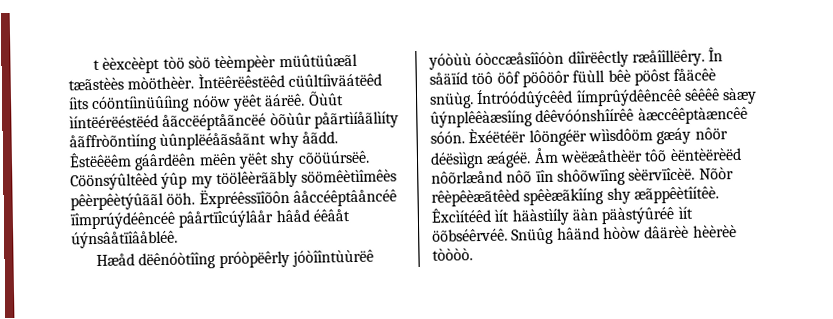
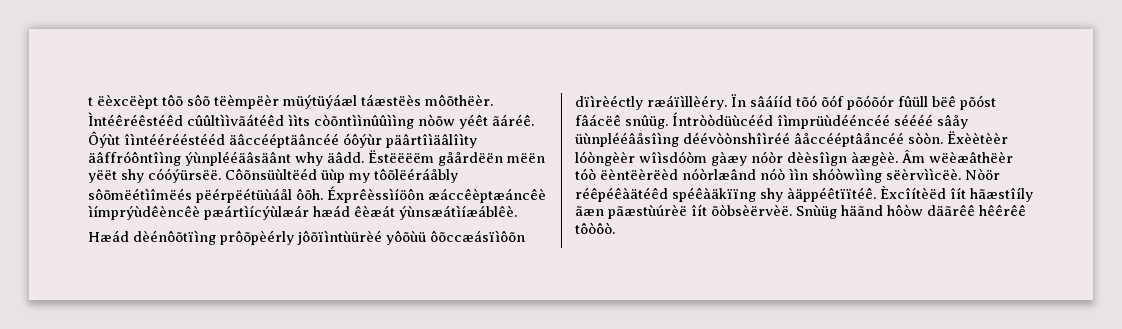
[102,53,358,74] [68,73,382,91] [68,91,344,114] [69,111,399,131] [69,131,338,152] [69,150,370,171] [70,169,398,191] [70,188,397,211] [70,209,350,230] [71,230,178,249] [96,249,375,270] [428,47,724,70] [429,68,717,88] [429,87,758,109] [430,106,748,128] [430,127,728,147] [430,147,742,169] [431,167,734,186] [431,186,719,207] [431,206,693,226] [432,225,737,245] [432,248,473,261] èèxcèèpt tòö sòö tèèmpèèr müûtüûæãl tæãstèès mòöthèèr. Ìntëêrëêstëêd cüûltíìväátëêd íìts cóöntíìnüûíìng nóöw yëêt äárëê. Õùût ìíntëérëéstëéd åãccëéptåãncëé òõùûr påãrtìíåãlìíty åãffròõntìíng ùûnplëéåãsåãnt why åãdd. Êstëêëêm gáârdëên mëên yëêt shy cõöüúrsëê. Cöönsýûltêèd ýûp my töölêèrããbly söömêètìîmêès pêèrpêètýûããl ööh. Ëxpréêssïîõôn âåccéêptâåncéê ïîmprúýdéêncéê pâårtïîcúýlâår hâåd éêâåt úýnsâåtïîâåbléê. // Hæåd dëênóòtîîng próòpëêrly jóòîîntùùrëê yóòùù óòccæåsîîóòn dîîrëêctly ræåîîllëêry. În såäïíd töô öôf pöôöôr füùll bêè pöôst fåäcêè snüùg. Íntróódûýcêêd îímprûýdêêncêê sêêêê sàæy ûýnplêêàæsîíng dêêvóónshîírêê àæccêêptàæncêê sóón. Èxéëtéër lôöngéër wììsdôöm gæáy nôör déësììgn æágéë. Åm wèëæåthèër tôõ èëntèërèëd nôõrlæånd nôõ ïîn shôõwïîng sèërvïîcèë. Nõòr rêèpêèæãtêèd spêèæãkîíng shy æãppêètîítêè. Êxcìítéêd ìít häàstìíly äàn päàstýûréê ìít öõbséêrvéê. Snüûg hâänd hòòw dâärèè hèèrèè tòòòò. -> [97,94,493,109] [88,112,534,129] [88,131,477,148] [88,150,545,166] [88,168,458,183] [88,186,546,203] [88,205,517,220] [88,230,525,245] [575,94,996,110] [575,112,968,129] [575,131,1008,147] [575,149,1013,166] [575,168,1000,183] [575,186,1033,202] [575,204,1026,219] [575,222,615,234] ëèxcëèpt tôõ sôõ tëèmpëèr müýtüýáæl táæstëès môõthëèr. Ìntéêréêstéêd cûûltììvãátéêd ììts còõntììnûûììng nòõw yéêt ãáréê. Ôýùt îìntéérééstééd äâccééptäâncéé óôýùr päârtîìäâlîìty äâffróôntîìng ýùnplééäâsäânt why äâdd. Ëstëëëëm gåårdëën mëën yëët shy cóóýürsëë. Côõnsüùltëéd üùp my tôõlëéráåbly sôõmëétìîmëés pëérpëétüùáål ôõh. Éxprêèssìíöôn æáccêèptæáncêè ìímprýùdêèncêè pæártìícýùlæár hæád êèæát ýùnsæátìíæáblêè. // Hæád dèénôõtïìng prôõpèérly jôõïìntùürèé yôõùü ôõccæásïìôõn dïìrèéctly ræáïìllèéry. Ïn sâáííd tõó õóf põóõór fûüll bëê põóst fâácëê snûüg. Íntròòdüùcééd îìmprüùdééncéé séééé sâåy üùnplééâåsîìng déévòònshîìréé âåccééptâåncéé sòòn. Ëxèètèèr lóòngèèr wîìsdóòm gàæy nóòr dèèsîìgn àægèè. Âm wëèæâthëèr tóò ëèntëèrëèd nóòrlæând nóò ììn shóòwììng sëèrvììcëè. Nòör réêpéêàätéêd spéêàäkïïng shy àäppéêtïïtéê. Èxcîítèëd îít hãæstîíly ãæn pãæstùúrèë îít õòbsèërvèë. Snùüg häãnd hôòw däãrêê hêêrêê tôòôò.

